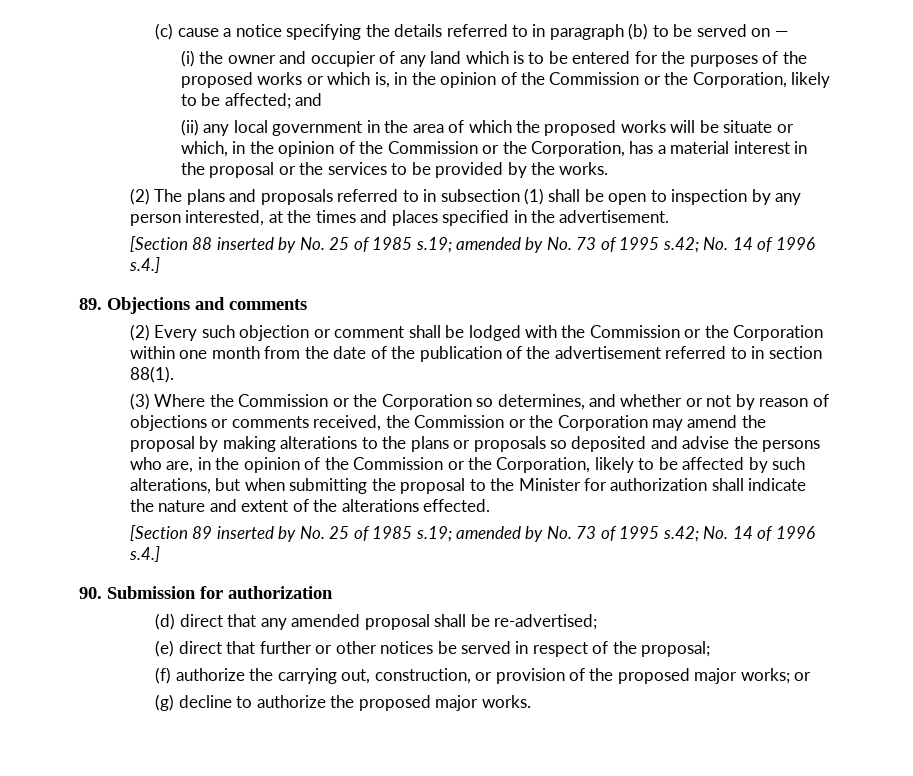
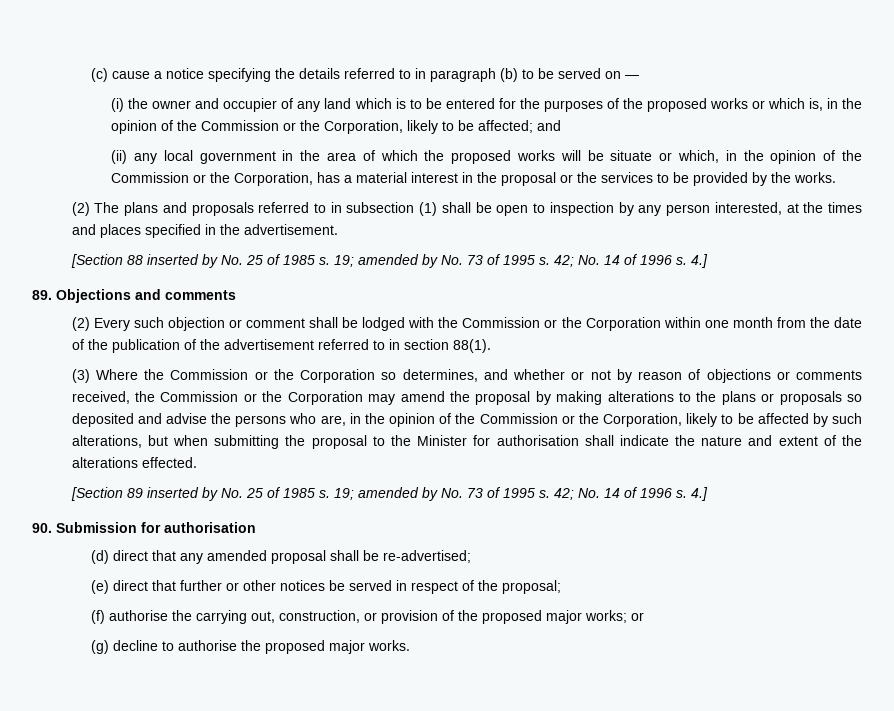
[415,237,815,253] [128,257,160,273] s.19; amended by No. 73 of 1995 s.42; No. 14 of 1996 s.4.] -> [318,254,708,268] s. 19; amended by No. 73 of 1995 s. 42; No. 14 of 1996 s. 4.]
[610,478,708,491] authorization -> [496,435,579,446] authorisation
[415,526,815,542] [128,546,160,562] s.19; amended by No. 73 of 1995 s.42; No. 14 of 1996 s.4.] -> [318,487,708,501] s. 19; amended by No. 73 of 1995 s. 42; No. 14 of 1996 s. 4.]
[228,586,333,599] authorization -> [164,522,256,533] authorisation
[175,668,245,681] authorize -> [109,610,169,621] authorise
[256,695,326,708] authorize -> [178,640,238,651] authorise

